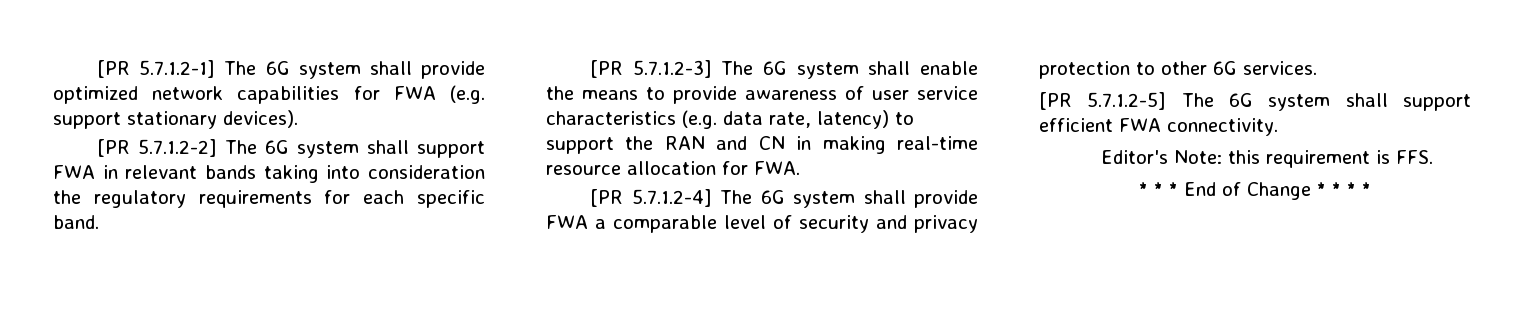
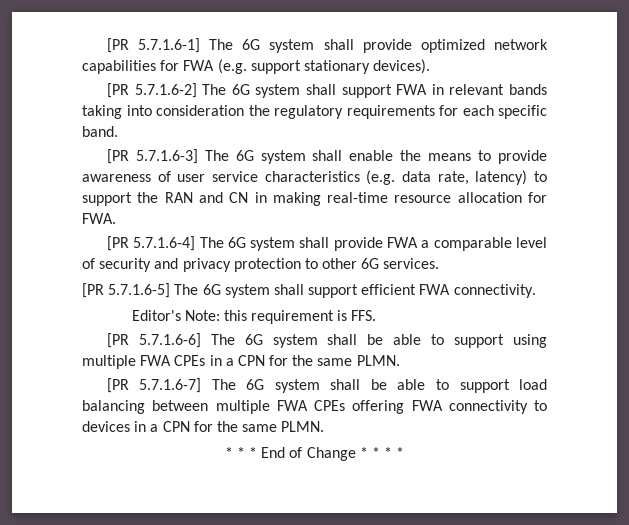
[97,60,216,78] [PR 5.7.1.2-1] -> [106,38,201,53] [PR 5.7.1.6-1]
[138,139,218,157] 5.7.1.2-2] -> [134,83,197,98] 5.7.1.6-2]
[632,60,712,78] 5.7.1.2-3] -> [135,149,198,164] 5.7.1.6-3]
[631,189,712,207] 5.7.1.2-4] -> [133,236,196,251] 5.7.1.6-4]
[1087,92,1167,110] 5.7.1.2-5] -> [108,283,171,298] 5.7.1.6-5]
(1434, 157) none -> [106,333,547,348] [82,355,400,369] [106,378,548,393] [82,400,547,414] [82,421,325,432] // [PR 5.7.1.6-6] The 6G system shall be able to support using multiple FWA CPEs in a CPN for the same PLMN. // [PR 5.7.1.6-7] The 6G system shall be able to support load balancing between multiple FWA CPEs offering FWA connectivity to devices in a CPN for the same PLMN.

